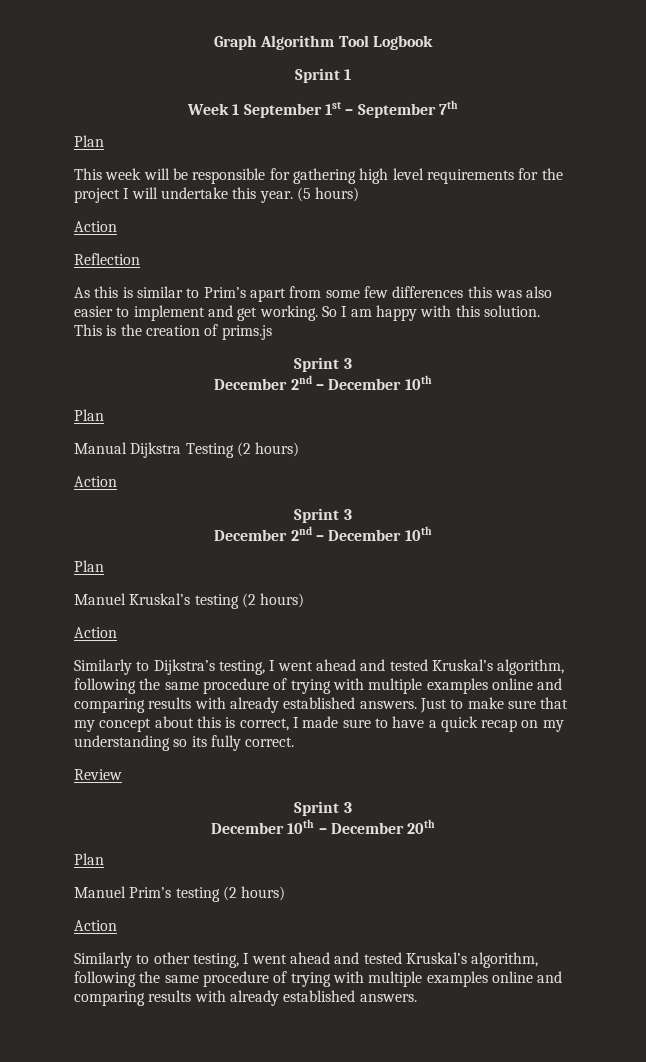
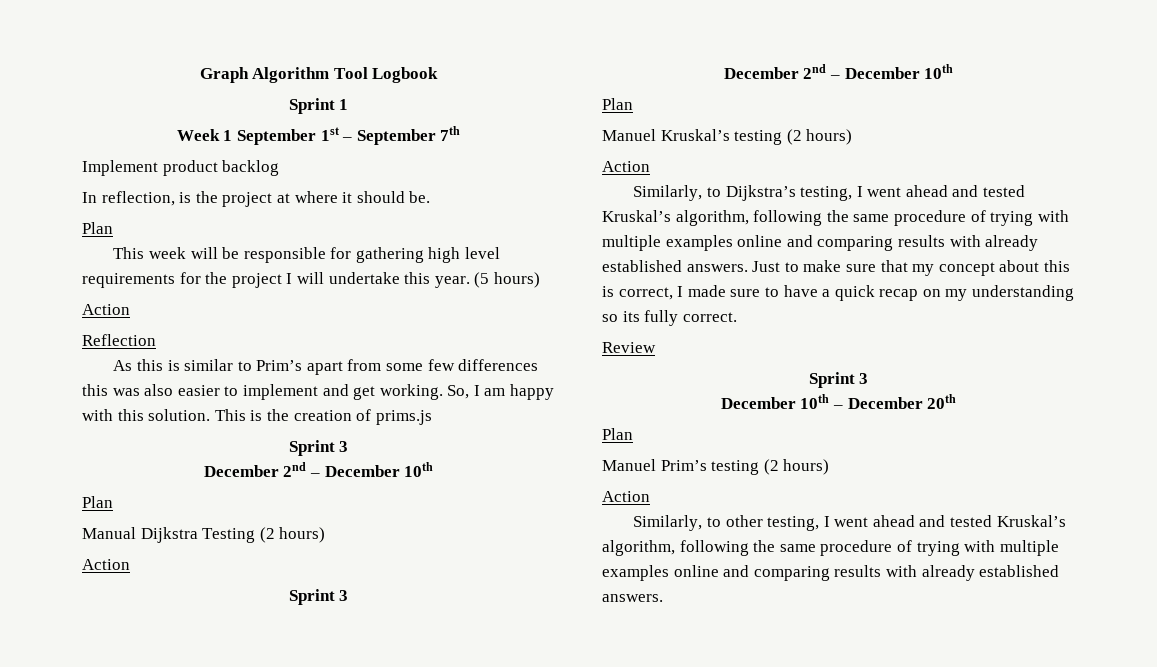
(458, 107) none -> [82,160,280,176] [82,191,431,207] // Implement product backlog // In reflection, is the project at where it should be.
[321,306,337,317] So -> [447,385,470,399] So,
[74,659,132,675] Similarly -> [633,185,703,201] Similarly,
[74,952,132,968] Similarly -> [633,515,703,531] Similarly,

